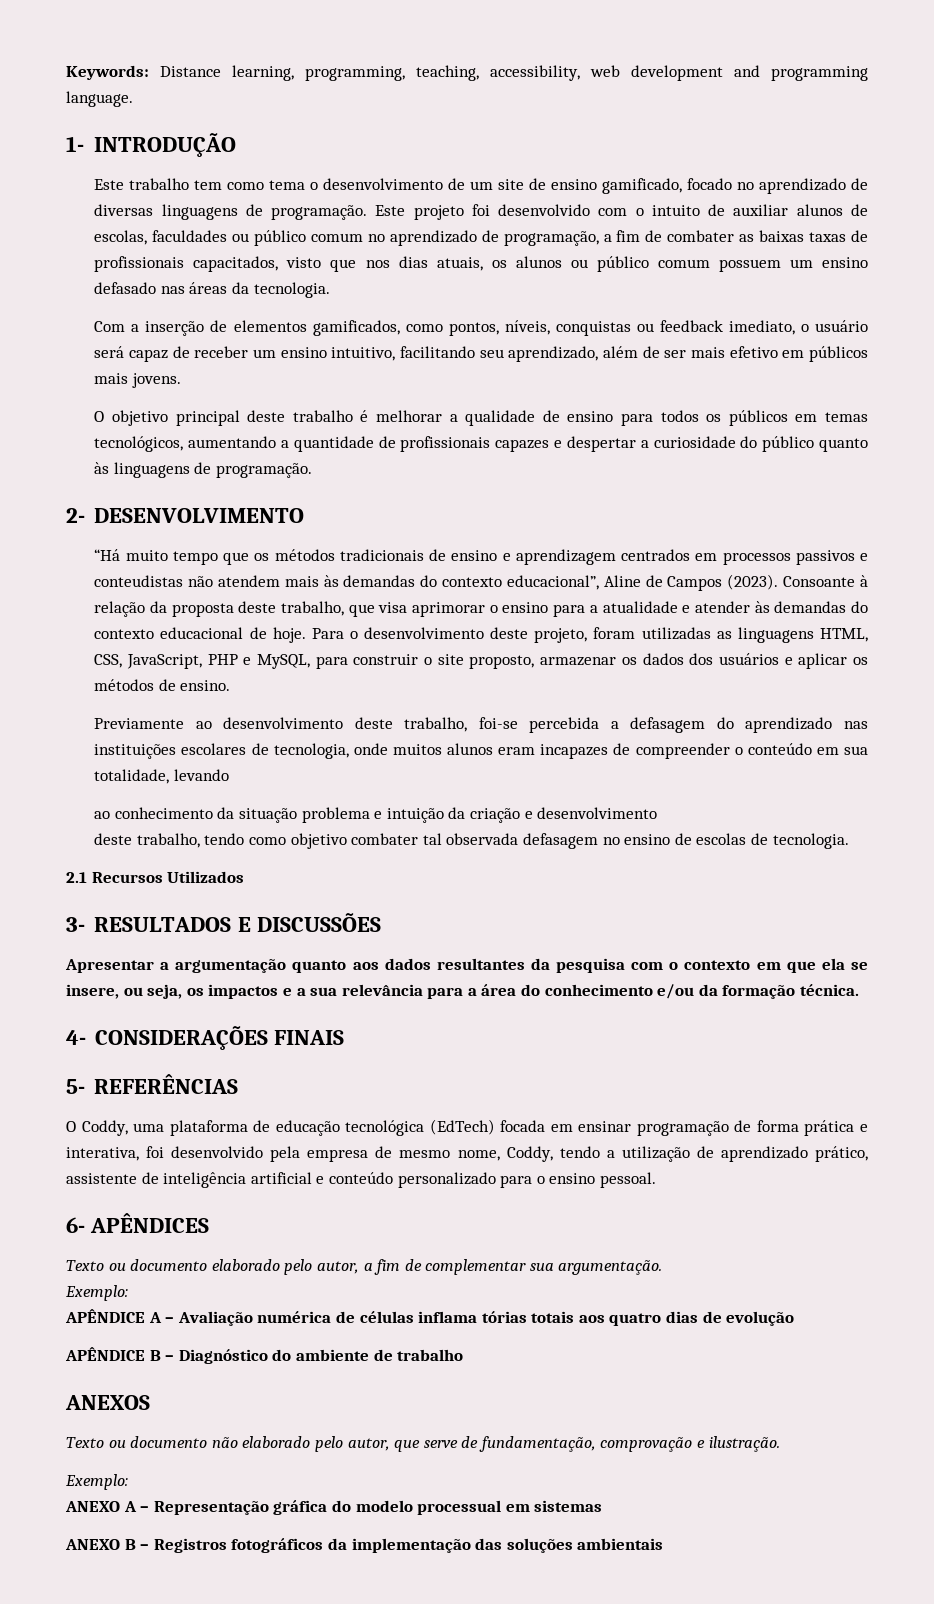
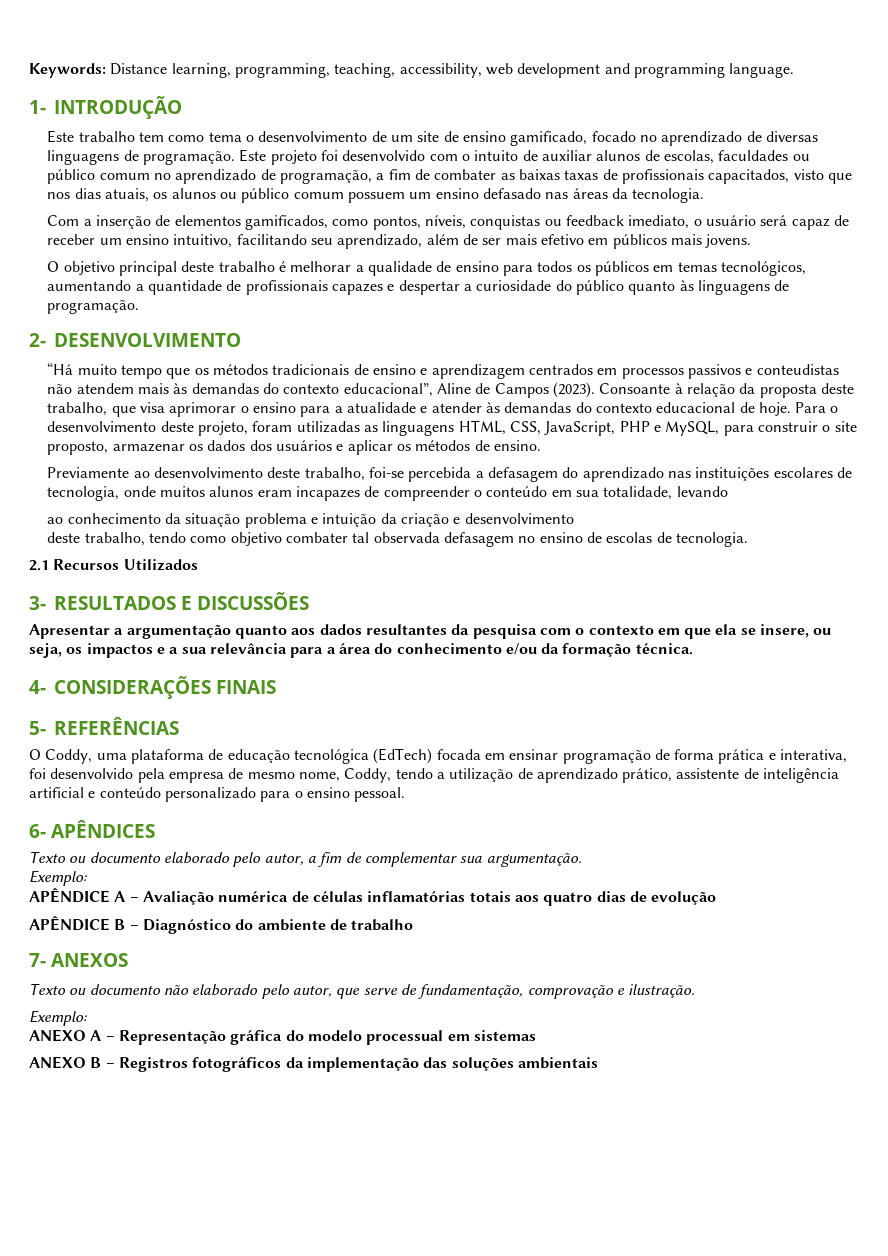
[418,1311,527,1323] inflama tórias -> [367,891,466,902] inflamatórias
(464, 1355) none -> [29,953,46,967] 7-

